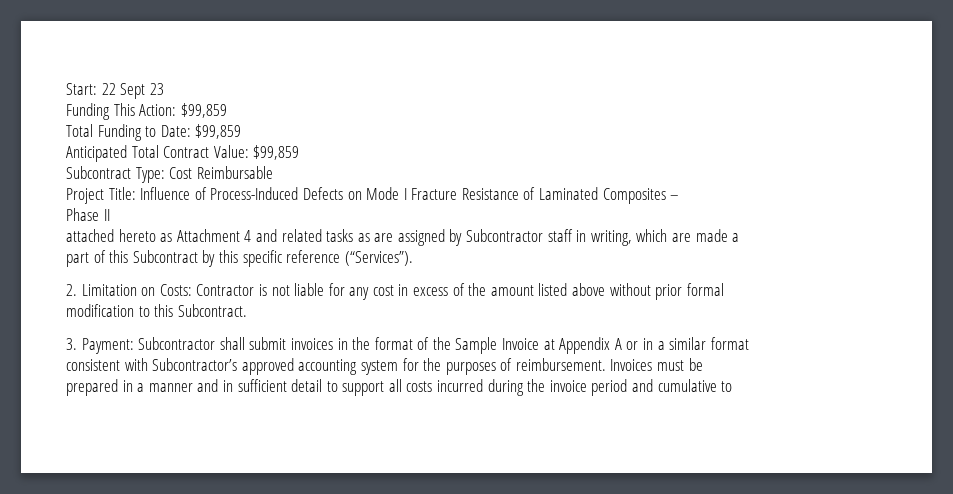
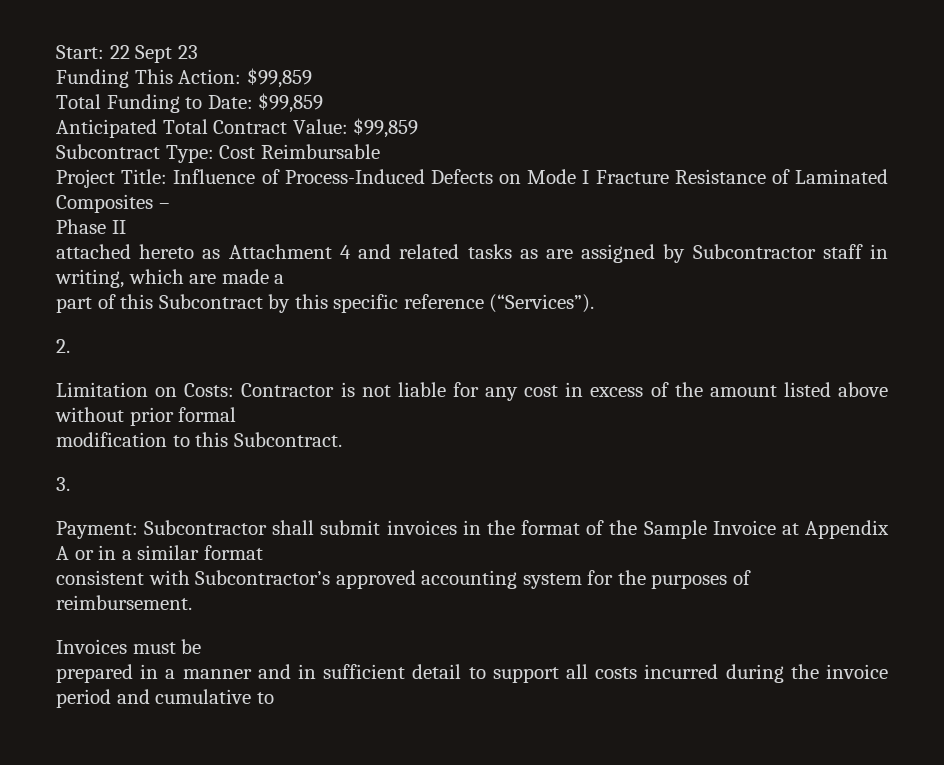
(77, 290) none -> (70, 346) //
(77, 344) none -> (70, 484) //
(606, 364) none -> (192, 602) //

